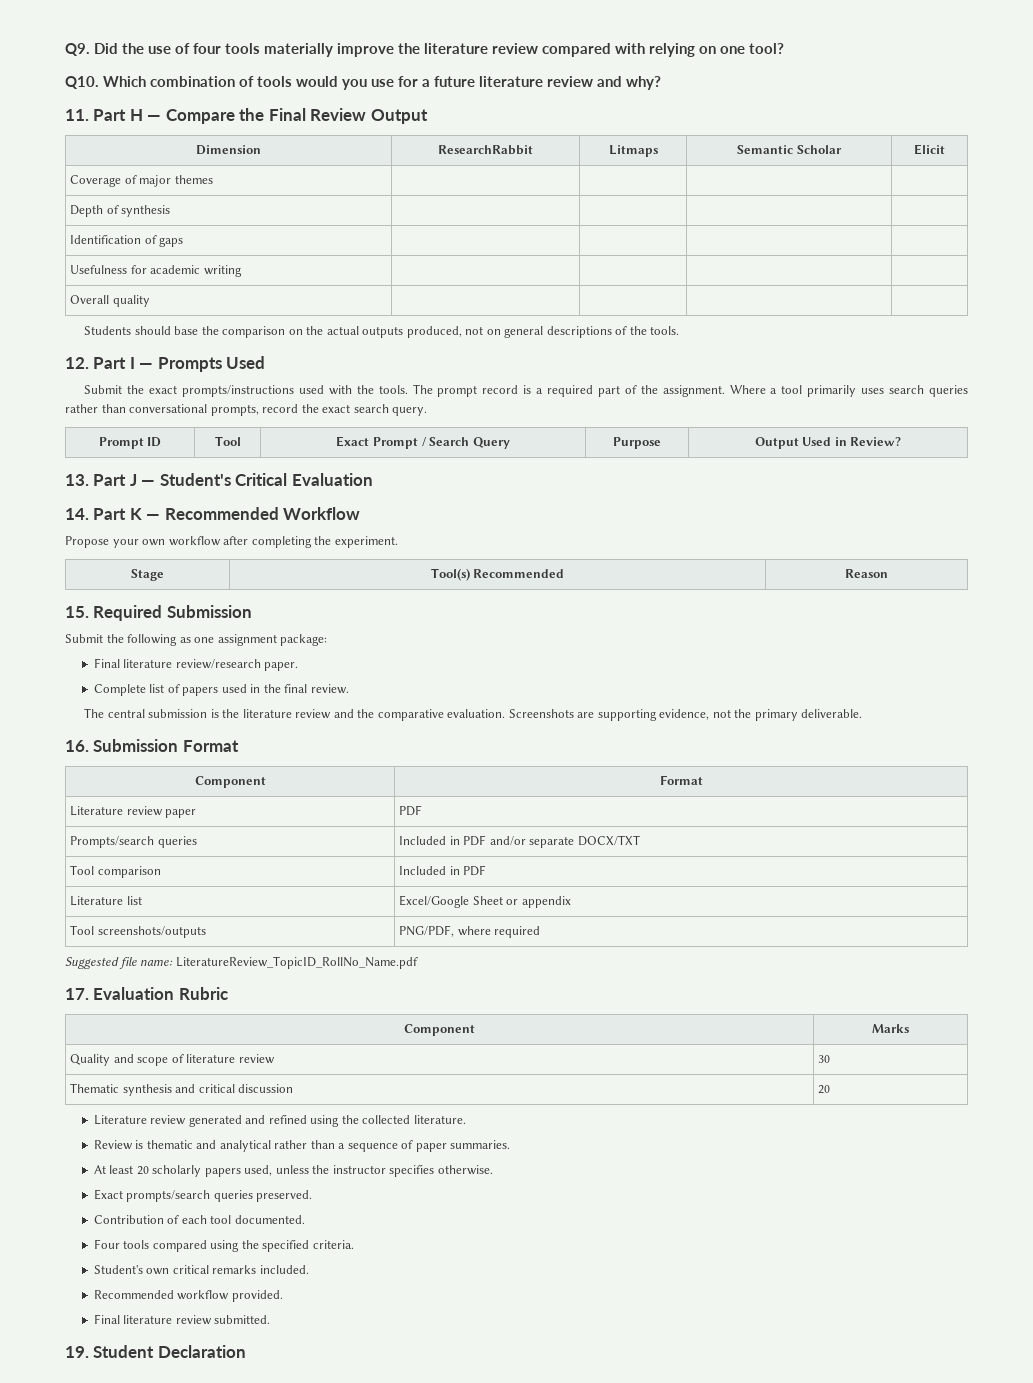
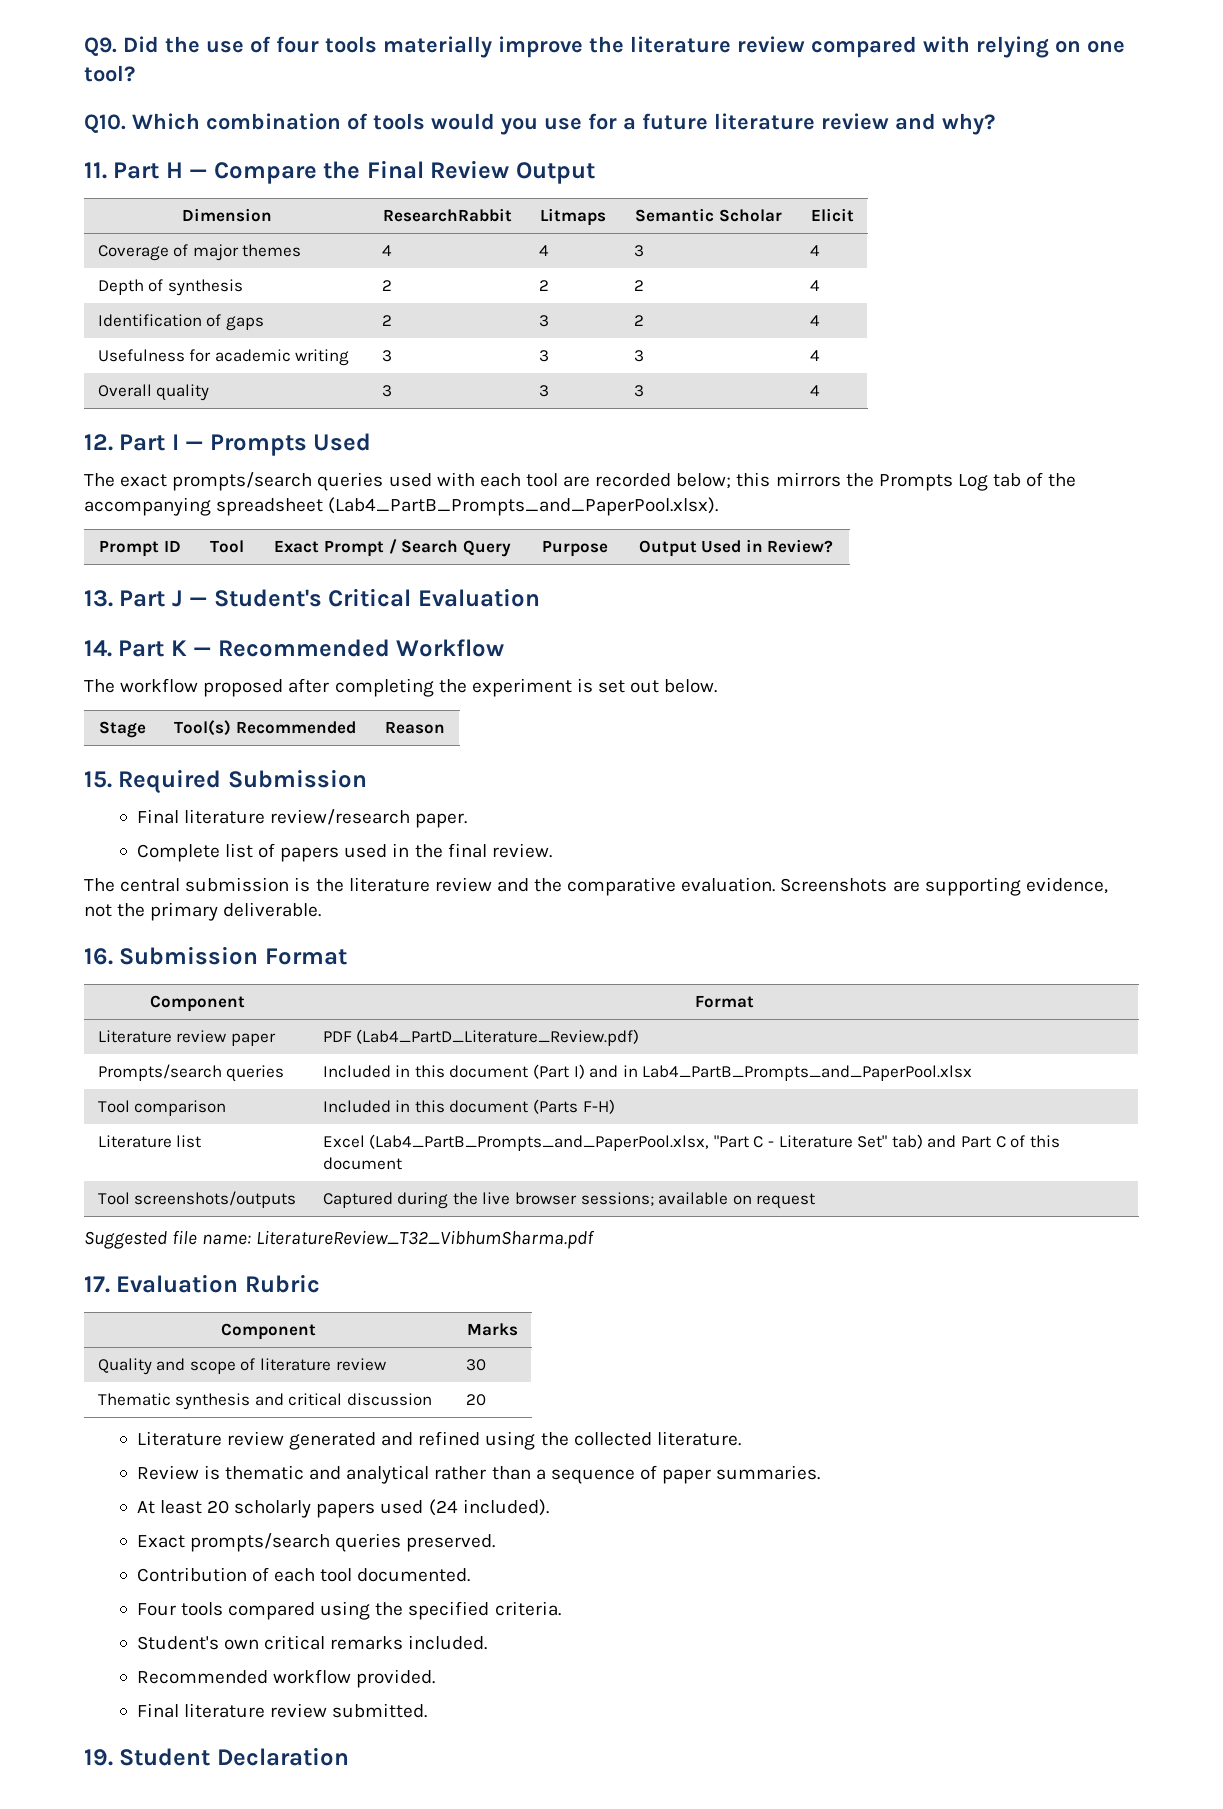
(213, 179) | | | -> [381,245,392,256] [538,245,549,256] [633,245,644,257] [809,245,820,256] 4 | 4 | 3 | 4
(171, 211) | | | -> [381,280,392,291] [538,280,549,291] [633,280,644,291] [809,280,820,291] 2 | 2 | 2 | 4
(184, 242) | | | -> [381,315,392,326] [538,315,549,327] [633,315,644,326] [809,315,820,326] 2 | 3 | 2 | 4
[70,295,150,307] [84,326,680,338] | | | // Overall quality | | | | // Students should base the comparison on the actual outputs produced, not on general descriptions of the tools. -> [381,350,392,362] [538,350,549,362] [633,350,644,362] [809,350,820,361] [97,384,210,401] [381,385,392,397] [538,385,549,397] [633,385,644,397] [809,385,820,396] 3 | 3 | 3 | 4 // Overall quality | 3 | 3 | 3 | 4
[84,384,968,397] [65,404,428,416] Submit the exact prompts/instructions used with the tools. The prompt record is a required part of the assignment. Where a tool primarily uses search queries rather than conversational prompts, record the exact search query. -> [84,472,1077,491] [84,497,719,516] The exact prompts/search queries used with each tool are recorded below; this mirrors the Prompts Log tab of the accompanying spreadsheet (Lab4_PartB_Prompts_and_PaperPool.xlsx).
[65,536,398,548] Propose your own workflow after completing the experiment. -> [84,678,718,697] The workflow proposed after completing the experiment is set out below.
[65,634,328,646] // Submit the following as one assignment package: -> (367, 778) none
(423, 810) none -> [356,1029,640,1046] (Lab4_PartD_Literature_Review.pdf)
[463,835,640,848] [70,865,161,878] [399,865,487,876] [70,896,142,906] [399,895,571,908] [70,925,206,938] [399,925,541,938] PDF and/or separate DOCX/TXT // Tool comparison | Included in PDF // Literature list | Excel/Google Sheet or appendix // Tool screenshots/outputs | PNG/PDF, where required -> [414,1064,973,1081] [97,1100,227,1116] [322,1099,615,1114] [97,1135,202,1148] [322,1134,1060,1151] [322,1157,402,1170] [97,1191,297,1208] [322,1192,816,1209] this document (Part I) and in Lab4_PartB_Prompts_and_PaperPool.xlsx // Tool comparison | Included in this document (Parts F-H) // Literature list | Excel (Lab4_PartB_Prompts_and_PaperPool.xlsx, "Part C - Literature Set" tab) and Part C of this document // Tool screenshots/outputs | Captured during the live browser sessions; available on request
[175,956,418,969] LiteratureReview_TopicID_RollNo_Name.pdf -> [256,1230,596,1249] LiteratureReview_T32_VibhumSharma.pdf
[244,1165,493,1177] used, unless the instructor specifies otherwise. -> [380,1499,549,1516] used (24 included).

